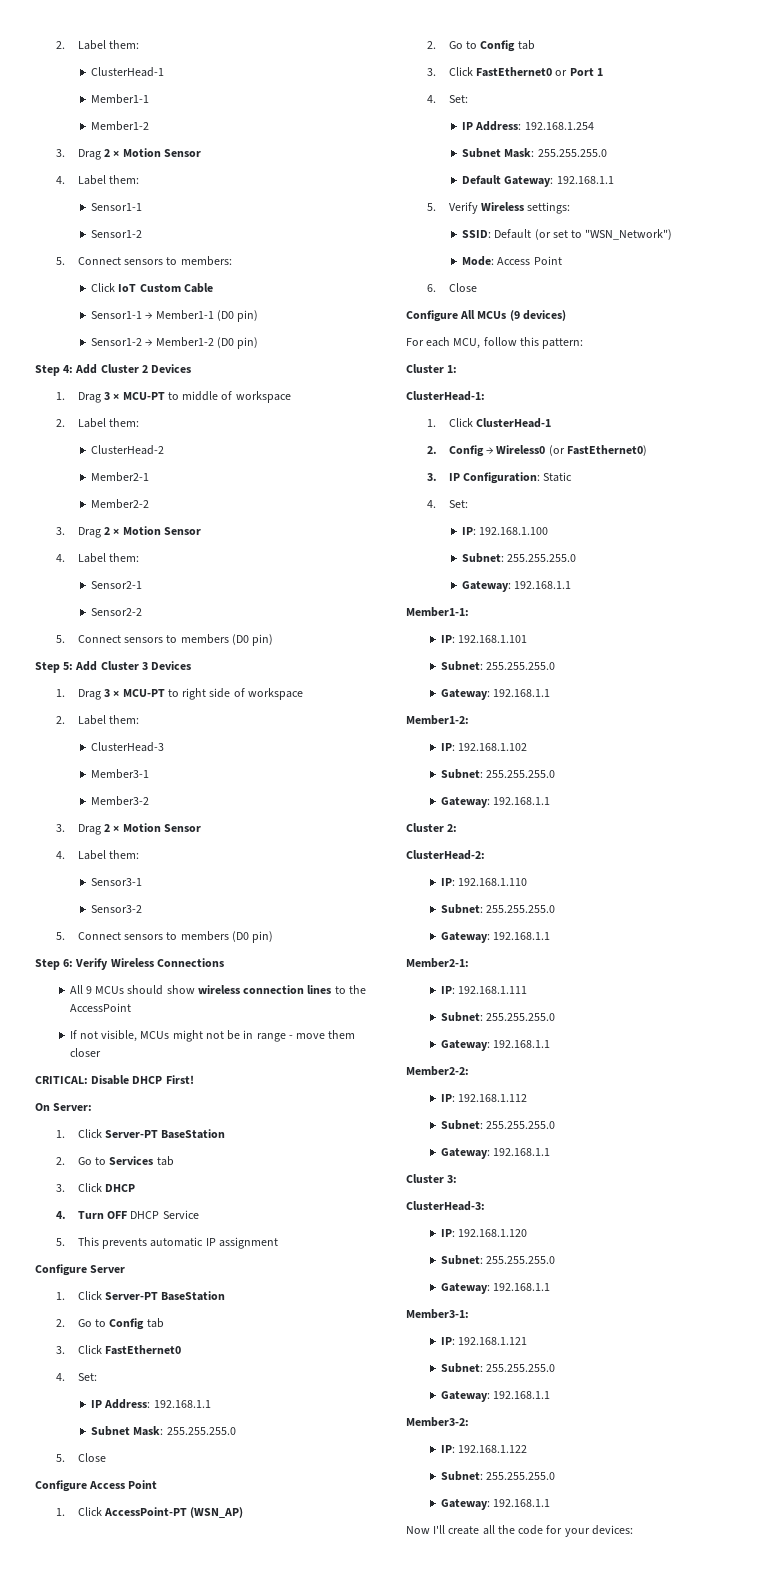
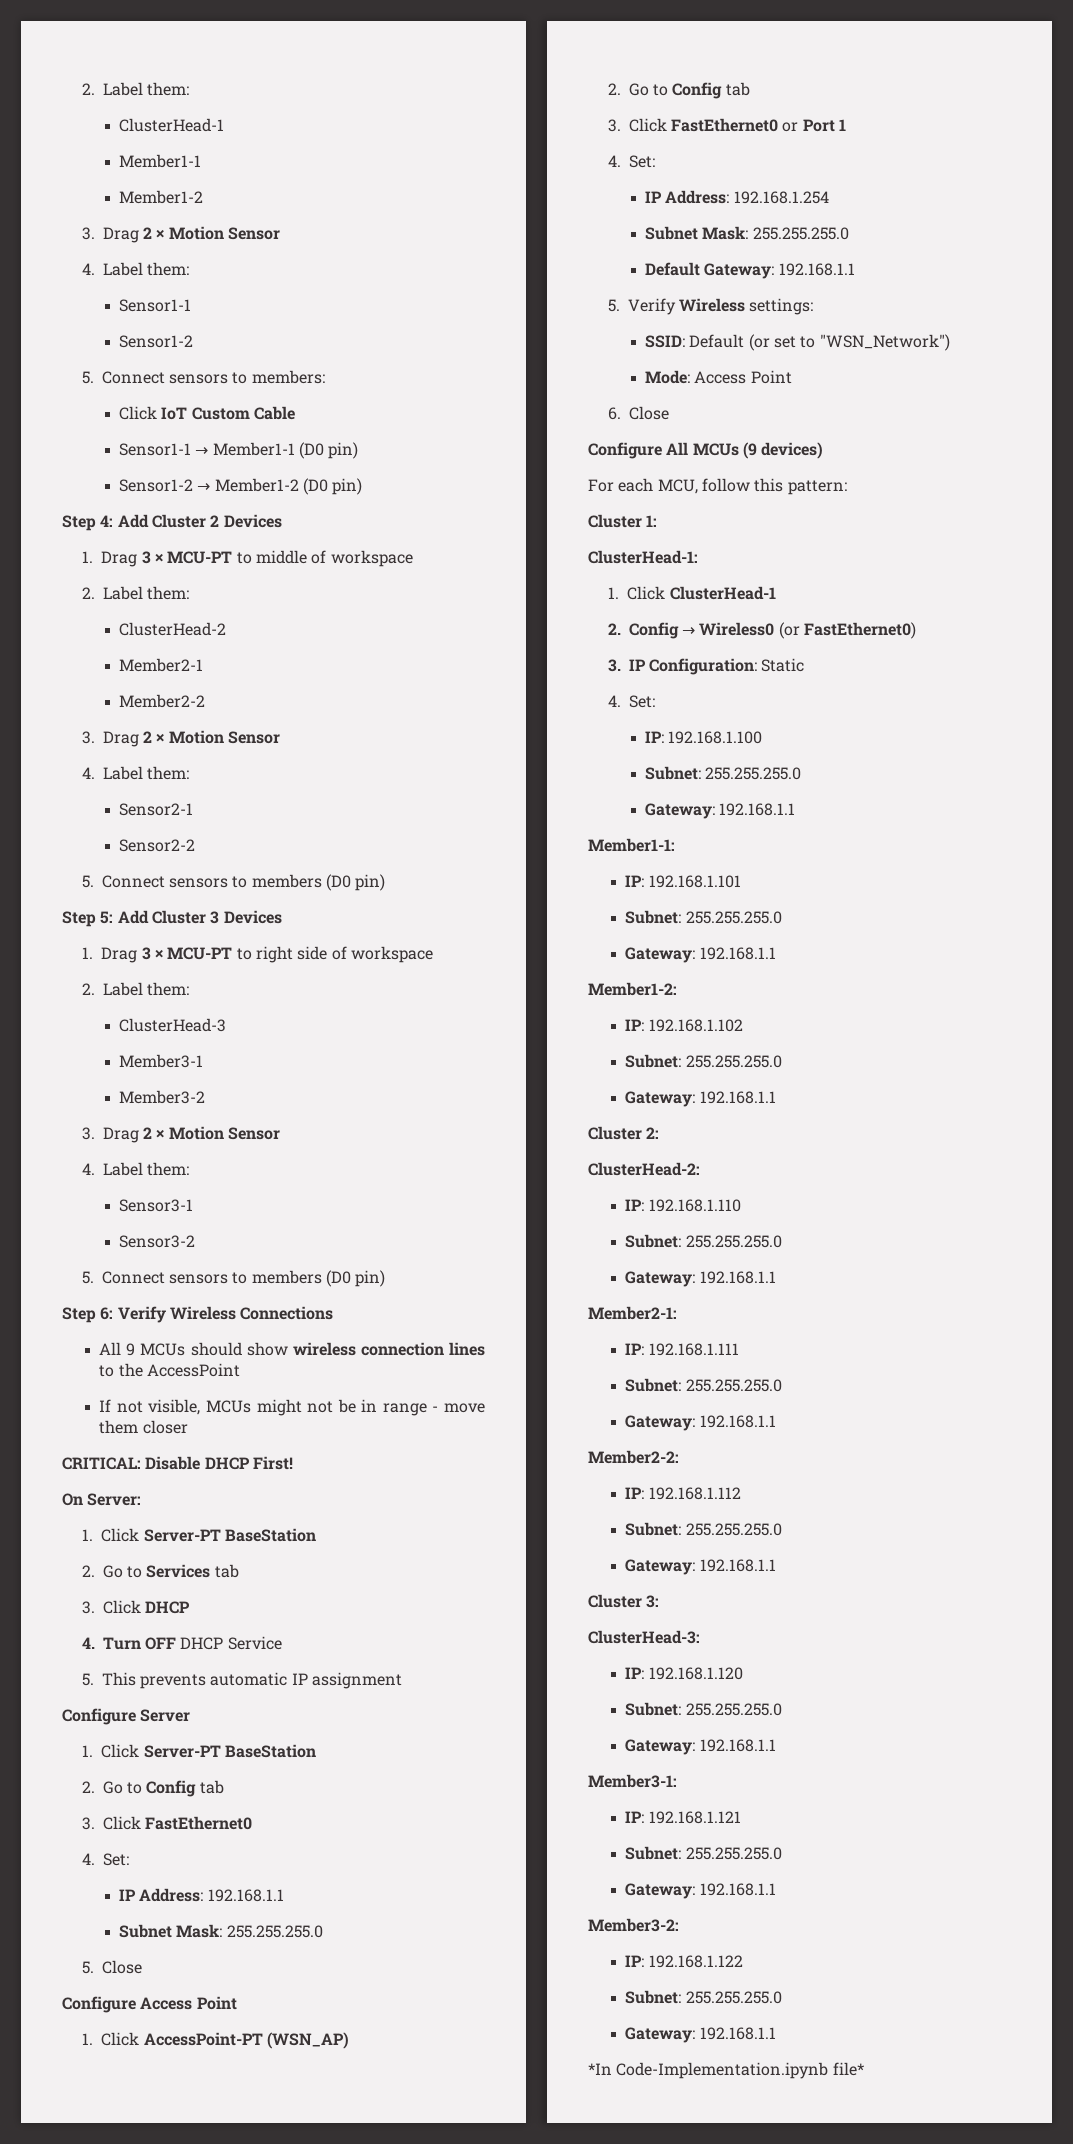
[406,1525,633,1537] Now I'll create all the code for your devices: -> [588,2062,864,2079] *In Code-Implementation.ipynb file*

